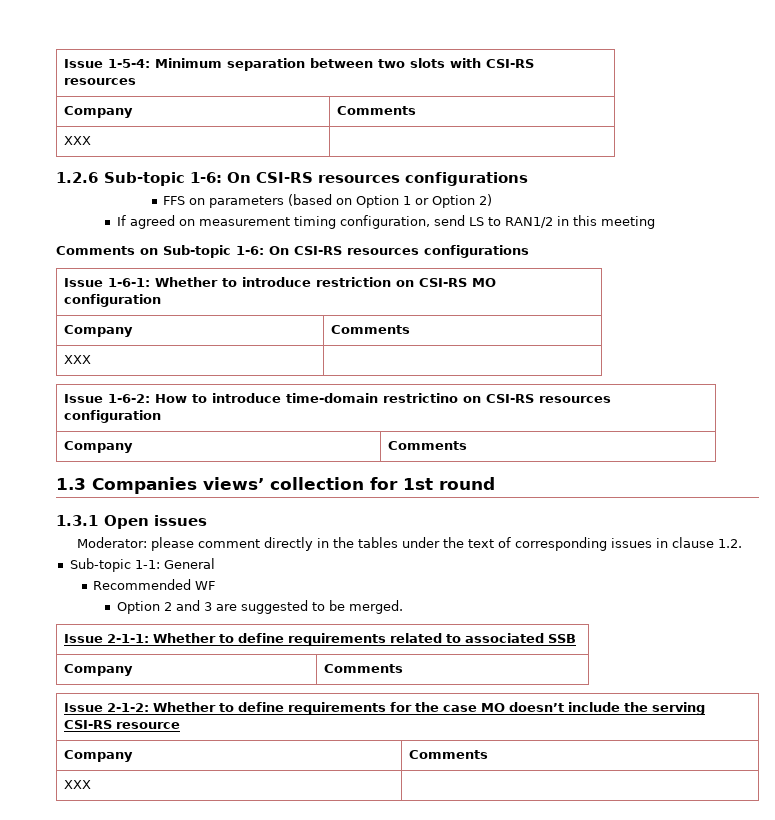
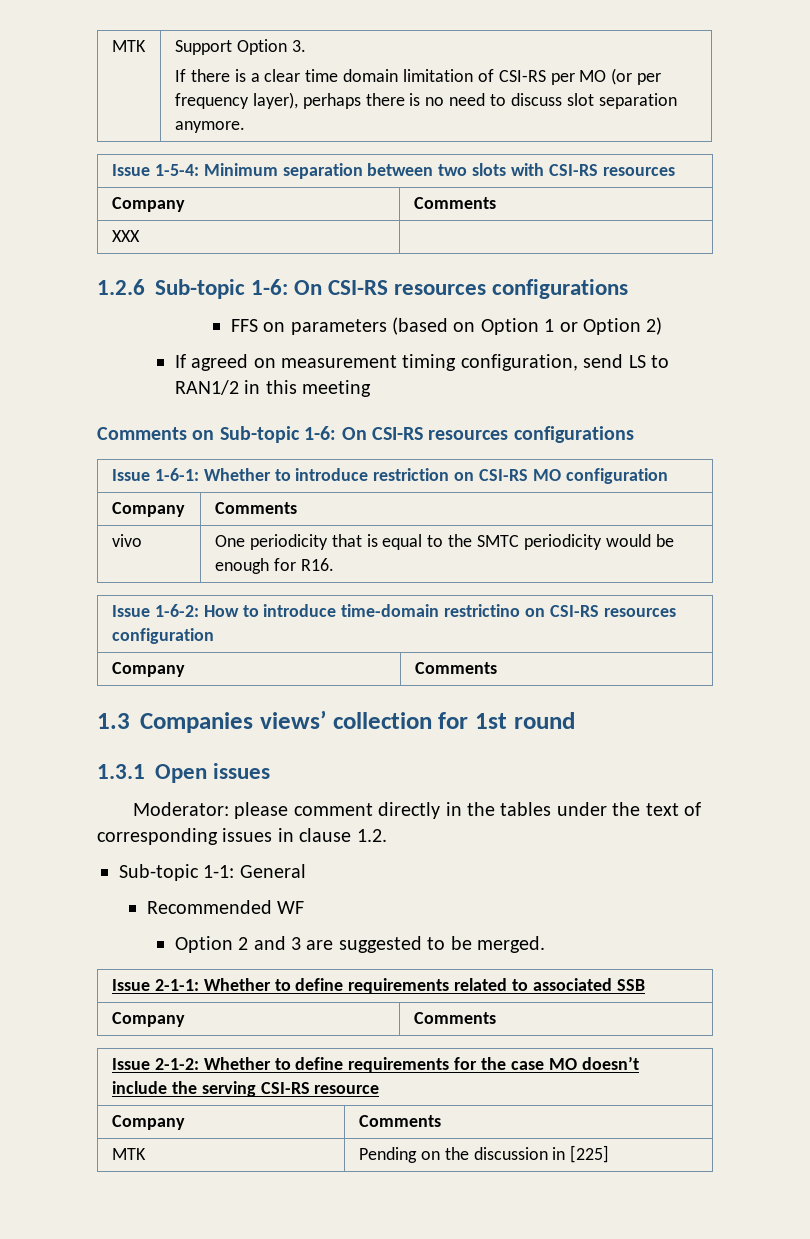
(64, 63) none -> [111,40,146,52] [174,39,306,55] [174,68,662,85] [174,92,677,109] [174,121,245,133] MTK | Support Option 3. // If there is a clear time domain limitation of CSI-RS per MO (or per frequency layer), perhaps there is no need to discuss slot separation anymore. //
[64,355,92,364] XXX | -> [111,534,142,547] [214,534,674,550] [214,558,334,574] vivo | One periodicity that is equal to the SMTC periodicity would be enough for R16.
[64,780,92,789] XXX | -> [111,1148,146,1160] [358,1145,610,1163] MTK | Pending on the discussion in [225]

